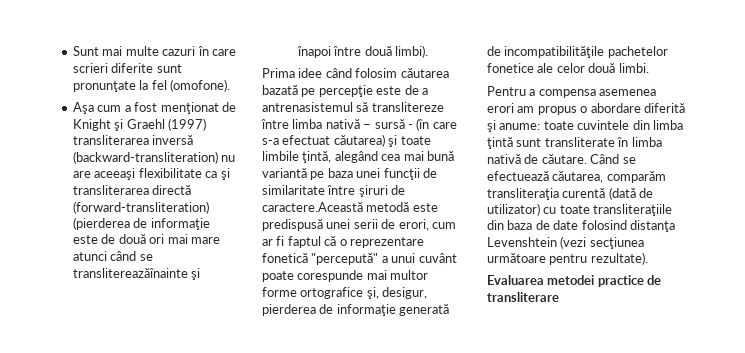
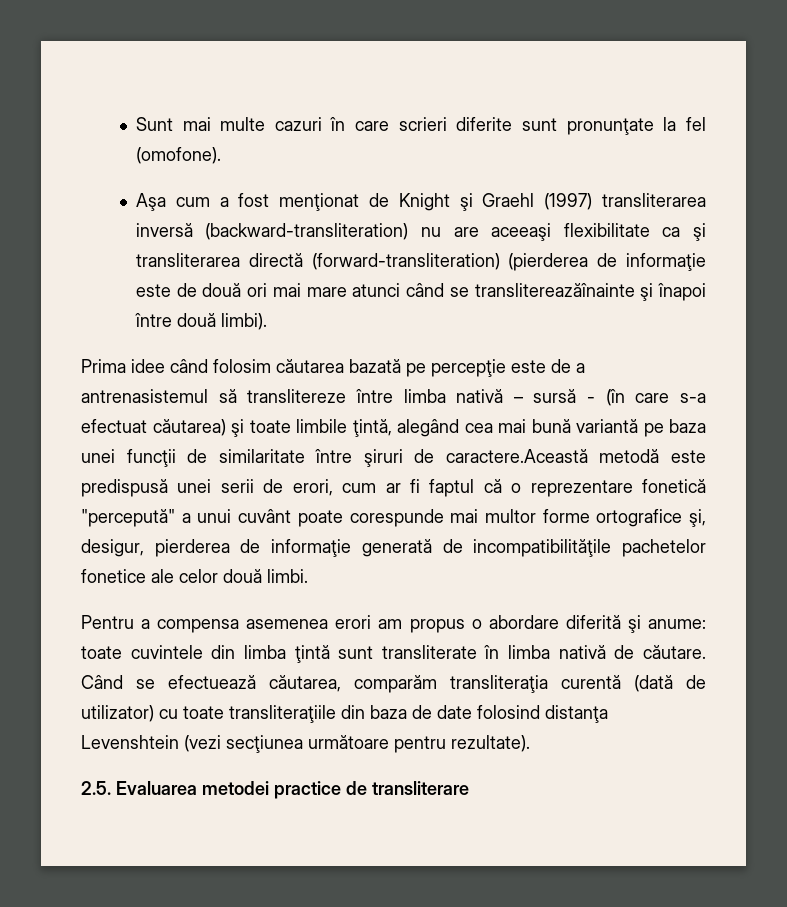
(648, 258) none -> [81,781,111,795] 2.5.

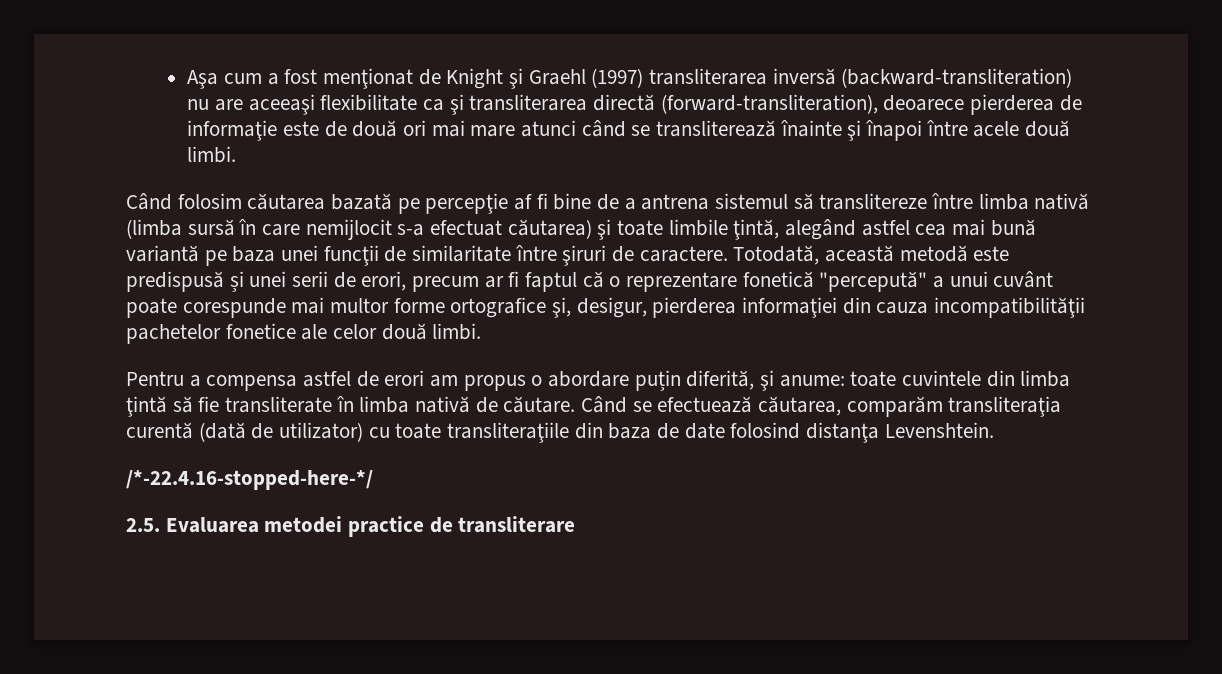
[135,117,706,135] [135,147,221,164] Sunt mai multe cazuri în care scrieri diferite sunt pronunţate la fel (omofone). // -> (187, 79) none
[311,253,589,271] (forward-transliteration) (pierderea -> [660,94,1054,115] (forward-transliteration), deoarece pierderea
[474,283,635,297] translitereazăînainte -> [655,120,842,137] transliterează înainte
[176,313,267,330] [81,359,208,373] două limbi). // Prima idee când -> [973,120,1070,137] [187,146,237,163] [126,193,172,210] acele două limbi. // Când
[511,359,585,373] [81,389,208,403] este de a antrenasistemul -> [514,193,789,210] af fi bine de a antrena sistemul
[513,389,670,406] – sursă - (în care -> [126,219,392,240] (limba sursă în care nemijlocit
(459, 428) none -> [861,220,910,236] astfel
[445,449,588,463] caractere.Această -> [639,245,895,265] caractere. Totodată, această
(168, 488) none -> [229,271,244,292] și
[342,483,377,493] cum -> [412,276,480,292] precum
[240,539,612,557] de informaţie generată de incompatibilităţile -> [742,297,1086,318] informaţiei din cauza incompatibilităţii
[246,619,329,629] asemenea -> [303,371,379,387] astfel de
[565,615,621,629] diferită -> [634,370,755,391] puțin diferită,
[338,646,374,659] sunt -> [172,396,220,413] să fie
[81,735,530,753] Levenshtein (vezi secţiunea următoare pentru rezultate). -> [884,422,994,438] [126,470,373,490] Levenshtein. // /*-22.4.16-stopped-here-*/

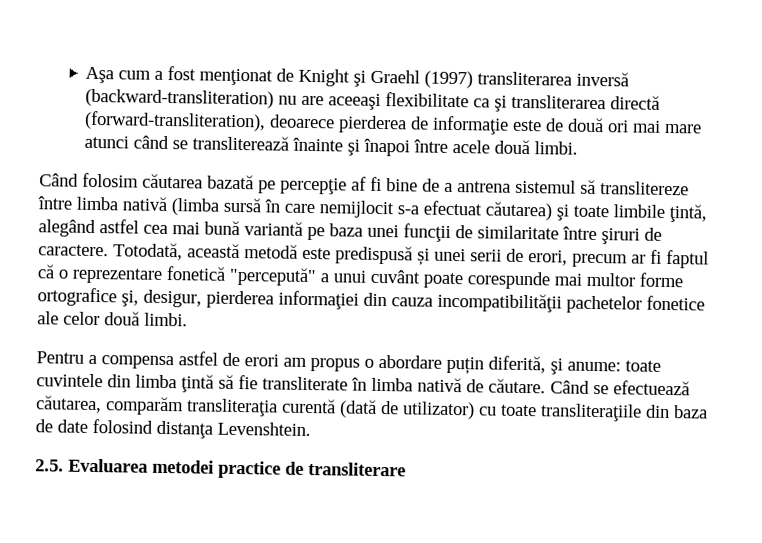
[126,470,373,490] // /*-22.4.16-stopped-here-*/ -> (311, 429) none

